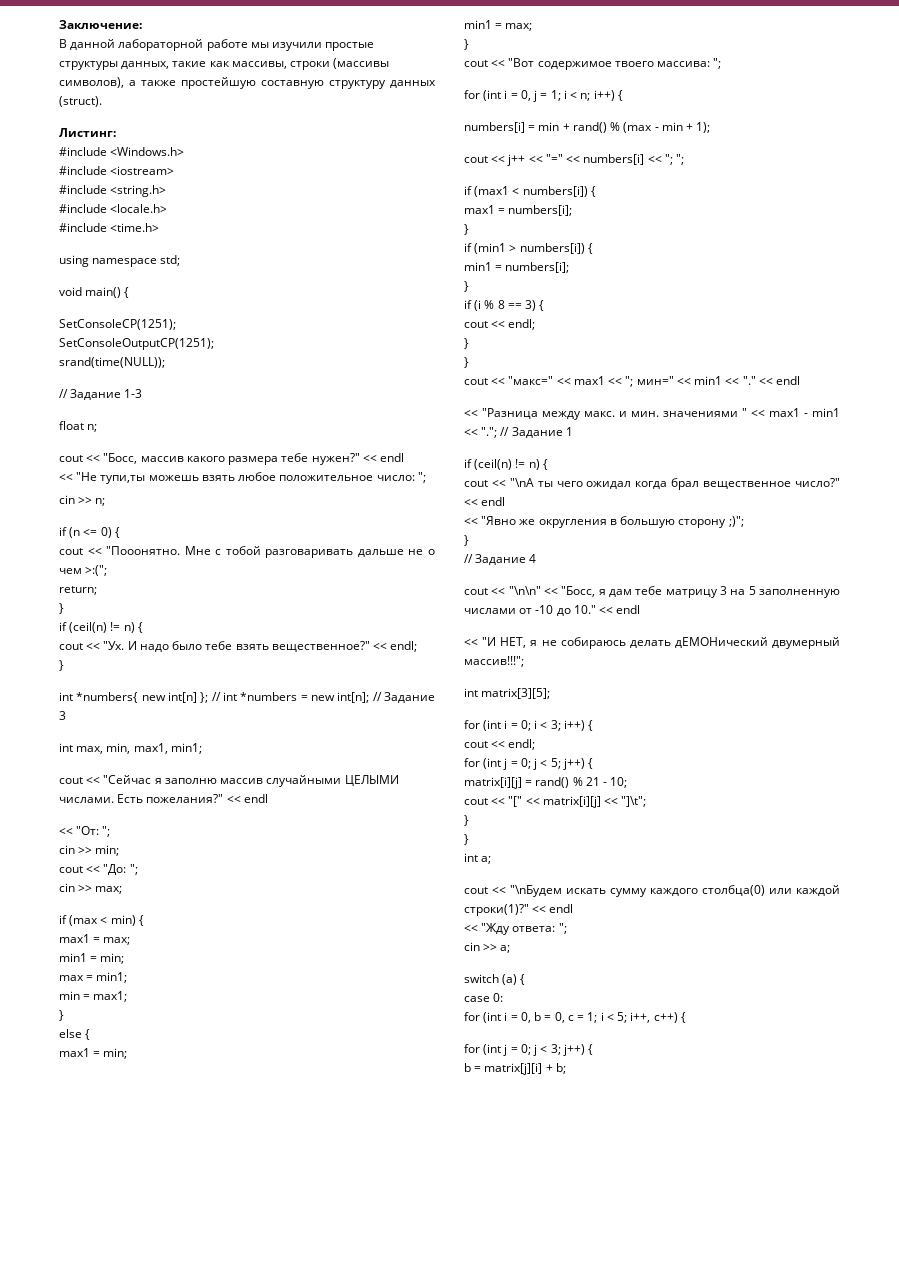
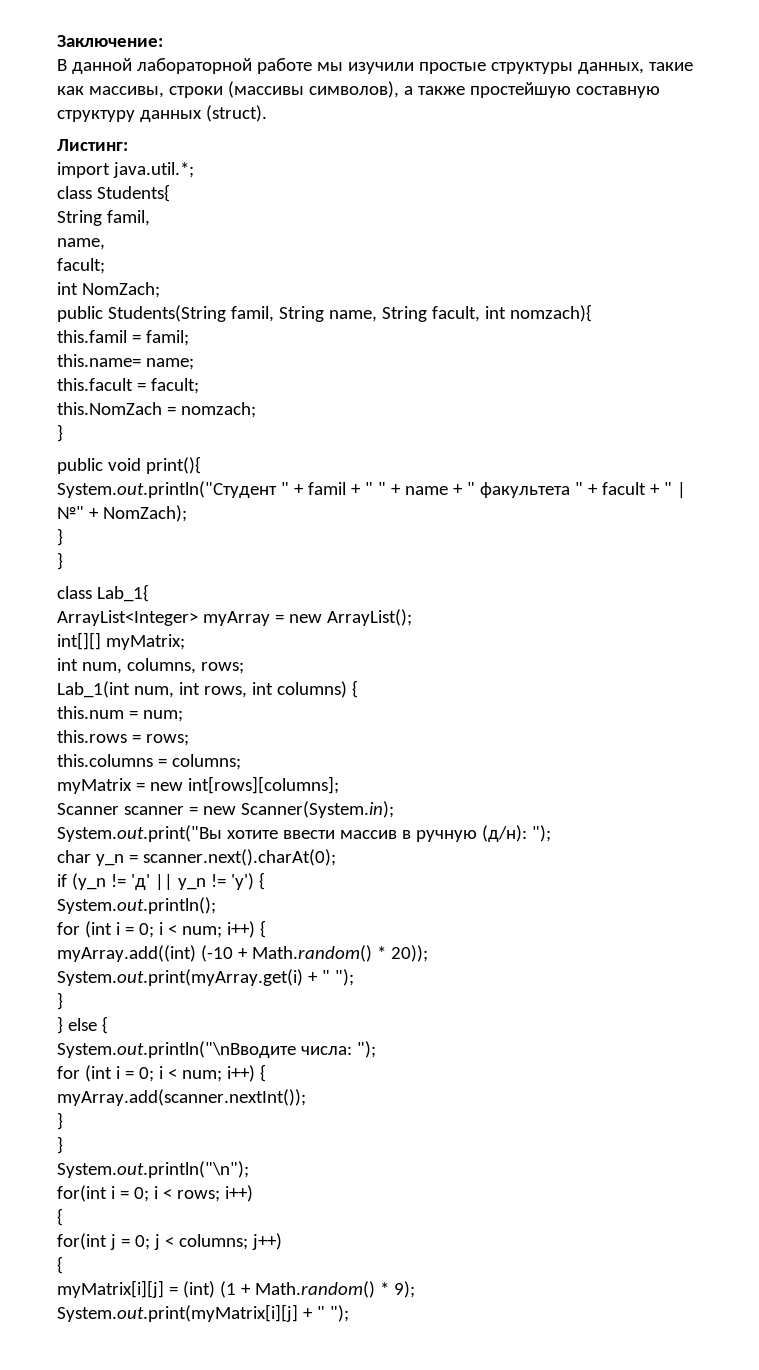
[59,147,185,156] [59,166,175,175] [59,185,167,197] [59,204,168,213] [59,223,160,232] [59,255,181,267] [59,287,130,298] [59,319,176,330] [59,338,214,350] [59,357,165,368] [59,389,143,400] [59,421,98,432] [59,453,405,465] [59,472,426,484] [59,495,106,506] [59,527,120,538] [59,546,435,558] [59,565,108,576] [59,586,97,595] [59,603,64,614] [59,622,143,633] [59,641,418,652] [59,660,64,671] [59,692,435,703] [59,711,66,720] [59,743,202,754] [59,775,399,787] [59,794,268,803] [59,826,111,837] [59,845,120,856] [59,864,138,875] [59,883,123,894] [59,915,144,926] [59,934,131,945] [59,953,125,964] [59,972,128,983] [59,991,128,1002] [59,1010,64,1021] [59,1029,91,1040] [59,1048,128,1059] [464,20,533,31] [464,39,469,50] [464,58,722,70] [464,90,623,102] [464,122,711,133] [464,154,685,166] [464,186,596,197] [464,205,573,216] [464,224,469,235] [464,243,593,254] [464,262,570,273] [464,281,469,292] [464,300,545,311] [464,319,536,330] [464,338,469,349] [464,357,469,368] [464,376,801,387] [464,408,840,420] [464,427,573,438] [464,459,548,470] [464,478,840,490] [464,497,506,506] [464,516,744,528] [464,535,469,546] [464,554,537,565] [464,586,840,598] [464,605,641,616] [464,637,840,649] [464,656,524,667] [464,688,551,699] [464,720,594,731] [464,739,536,750] [464,758,594,770] [464,777,628,789] [464,796,647,808] [464,815,469,826] [464,834,469,845] [464,853,492,864] [464,885,840,897] [464,904,574,916] [464,923,567,935] [464,942,511,953] [464,974,526,985] [464,993,504,1002] [464,1012,686,1023] [464,1044,594,1056] [464,1063,566,1075] #include <Windows.h> // #include <iostream> // #include <string.h> // #include <locale.h> // #include <time.h> // using namespace std; // void main() { // SetConsoleCP(1251); // SetConsoleOutputCP(1251); // srand(time(NULL)); // // Задание 1-3 // float n; // cout << "Босс, массив какого размера тебе нужен?" << endl // << "Не тупи,ты можешь взять любое положительное число: "; // cin >> n; // if (n <= 0) { // cout << "Пооонятно. Мне с тобой разговаривать дальше не о чем >:("; // return; // } // if (ceil(n) != n) { // cout << "Ух. И надо было тебе взять вещественное?" << endl; // } // int *numbers{ new int[n] }; // int *numbers = new int[n]; // Задание 3 // int max, min, max1, min1; // cout << "Сейчас я заполню массив случайными ЦЕЛЫМИ числами. Есть пожелания?" << endl // << "От: "; // cin >> min; // cout << "До: "; // cin >> max; // if (max < min) { // max1 = max; // min1 = min; // max = min1; // min = max1; // } // else { // max1 = min; // min1 = max; // } // cout << "Вот содержимое твоего массива: "; // for (int i = 0, j = 1; i < n; i++) { // numbers[i] = min + rand() % (max - min + 1); // cout << j++ << "=" << numbers[i] << "; "; // if (max1 < numbers[i]) { // max1 = numbers[i]; // } // if (min1 > numbers[i]) { // min1 = numbers[i]; // } // if (i % 8 == 3) { // cout << endl; // } // } // cout << "макс=" << max1 << "; мин=" << min1 << "." << endl // << "Разница между макс. и мин. значениями " << max1 - min1 << "."; // Задание 1 // if (ceil(n) != n) { // cout << "\nА ты чего ожидал когда брал вещественное число?" << endl // << "Явно же округления в большую сторону ;)"; // } // // Задание 4 // cout << "\n\n" << "Босс, я дам тебе матрицу 3 на 5 заполненную числами от -10 до 10." << endl // << "И НЕТ, я не собираюсь делать дЕМОНический двумерный массив!!!"; // int matrix[3][5]; // for (int i = 0; i < 3; i++) { // cout << endl; // for (int j = 0; j < 5; j++) { // matrix[i][j] = rand() % 21 - 10; // cout << "[" << matrix[i][j] << "]\t"; // } // } // int a; // cout << "\nБудем искать сумму каждого столбца(0) или каждой строки(1)?" << endl // << "Жду ответа: "; // cin >> a; // switch (a) { // case 0: // for (int i = 0, b = 0, c = 1; i < 5; i++, c++) { // for (int j = 0; j < 3; j++) { // b = matrix[j][i] + b; -> [57,162,194,178] [57,184,170,202] [57,210,150,226] [57,238,105,250] [57,258,105,274] [57,282,160,298] [57,304,592,322] [57,330,189,346] [57,354,194,370] [57,378,199,394] [57,402,256,418] [57,424,63,442] [57,456,201,474] [57,481,686,498] [57,505,187,522] [57,528,63,546] [57,552,63,570] [57,584,149,602] [57,609,412,626] [57,632,185,650] [57,658,244,674] [57,680,358,698] [57,706,183,722] [57,730,189,746] [57,754,241,770] [57,776,339,794] [57,801,394,818] [57,825,551,842] [57,849,336,866] [57,872,265,890] [57,897,216,914] [57,920,266,938] [57,945,428,962] [57,969,354,986] [57,992,63,1010] [57,1016,108,1034] [57,1041,376,1058] [57,1064,266,1082] [57,1089,306,1106] [57,1112,63,1130] [57,1136,63,1154] [57,1161,249,1178] [57,1185,253,1202] [57,1208,63,1226] [57,1233,282,1250] [57,1256,63,1274] [57,1280,415,1298] [57,1304,349,1322] import java.util.*; // class Students{ // String famil, // name, // facult; // int NomZach; // public Students(String famil, String name, String facult, int nomzach){ // this.famil = famil; // this.name= name; // this.facult = facult; // this.NomZach = nomzach; // } // public void print(){ // System.out.println("Студент " + famil + " " + name + " факультета " + facult + " | №" + NomZach); // } // } // class Lab_1{ // ArrayList<Integer> myArray = new ArrayList(); // int[][] myMatrix; // int num, columns, rows; // Lab_1(int num, int rows, int columns) { // this.num = num; // this.rows = rows; // this.columns = columns; // myMatrix = new int[rows][columns]; // Scanner scanner = new Scanner(System.in); // System.out.print("Вы хотите ввести массив в ручную (д/н): "); // char y_n = scanner.next().charAt(0); // if (y_n != 'д' || y_n != 'y') { // System.out.println(); // for (int i = 0; i < num; i++) { // myArray.add((int) (-10 + Math.random() * 20)); // System.out.print(myArray.get(i) + " "); // } // } else { // System.out.println("\nВводите числа: "); // for (int i = 0; i < num; i++) { // myArray.add(scanner.nextInt()); // } // } // System.out.println("\n"); // for(int i = 0; i < rows; i++) // { // for(int j = 0; j < columns; j++) // { // myMatrix[i][j] = (int) (1 + Math.random() * 9); // System.out.print(myMatrix[i][j] + " ");

